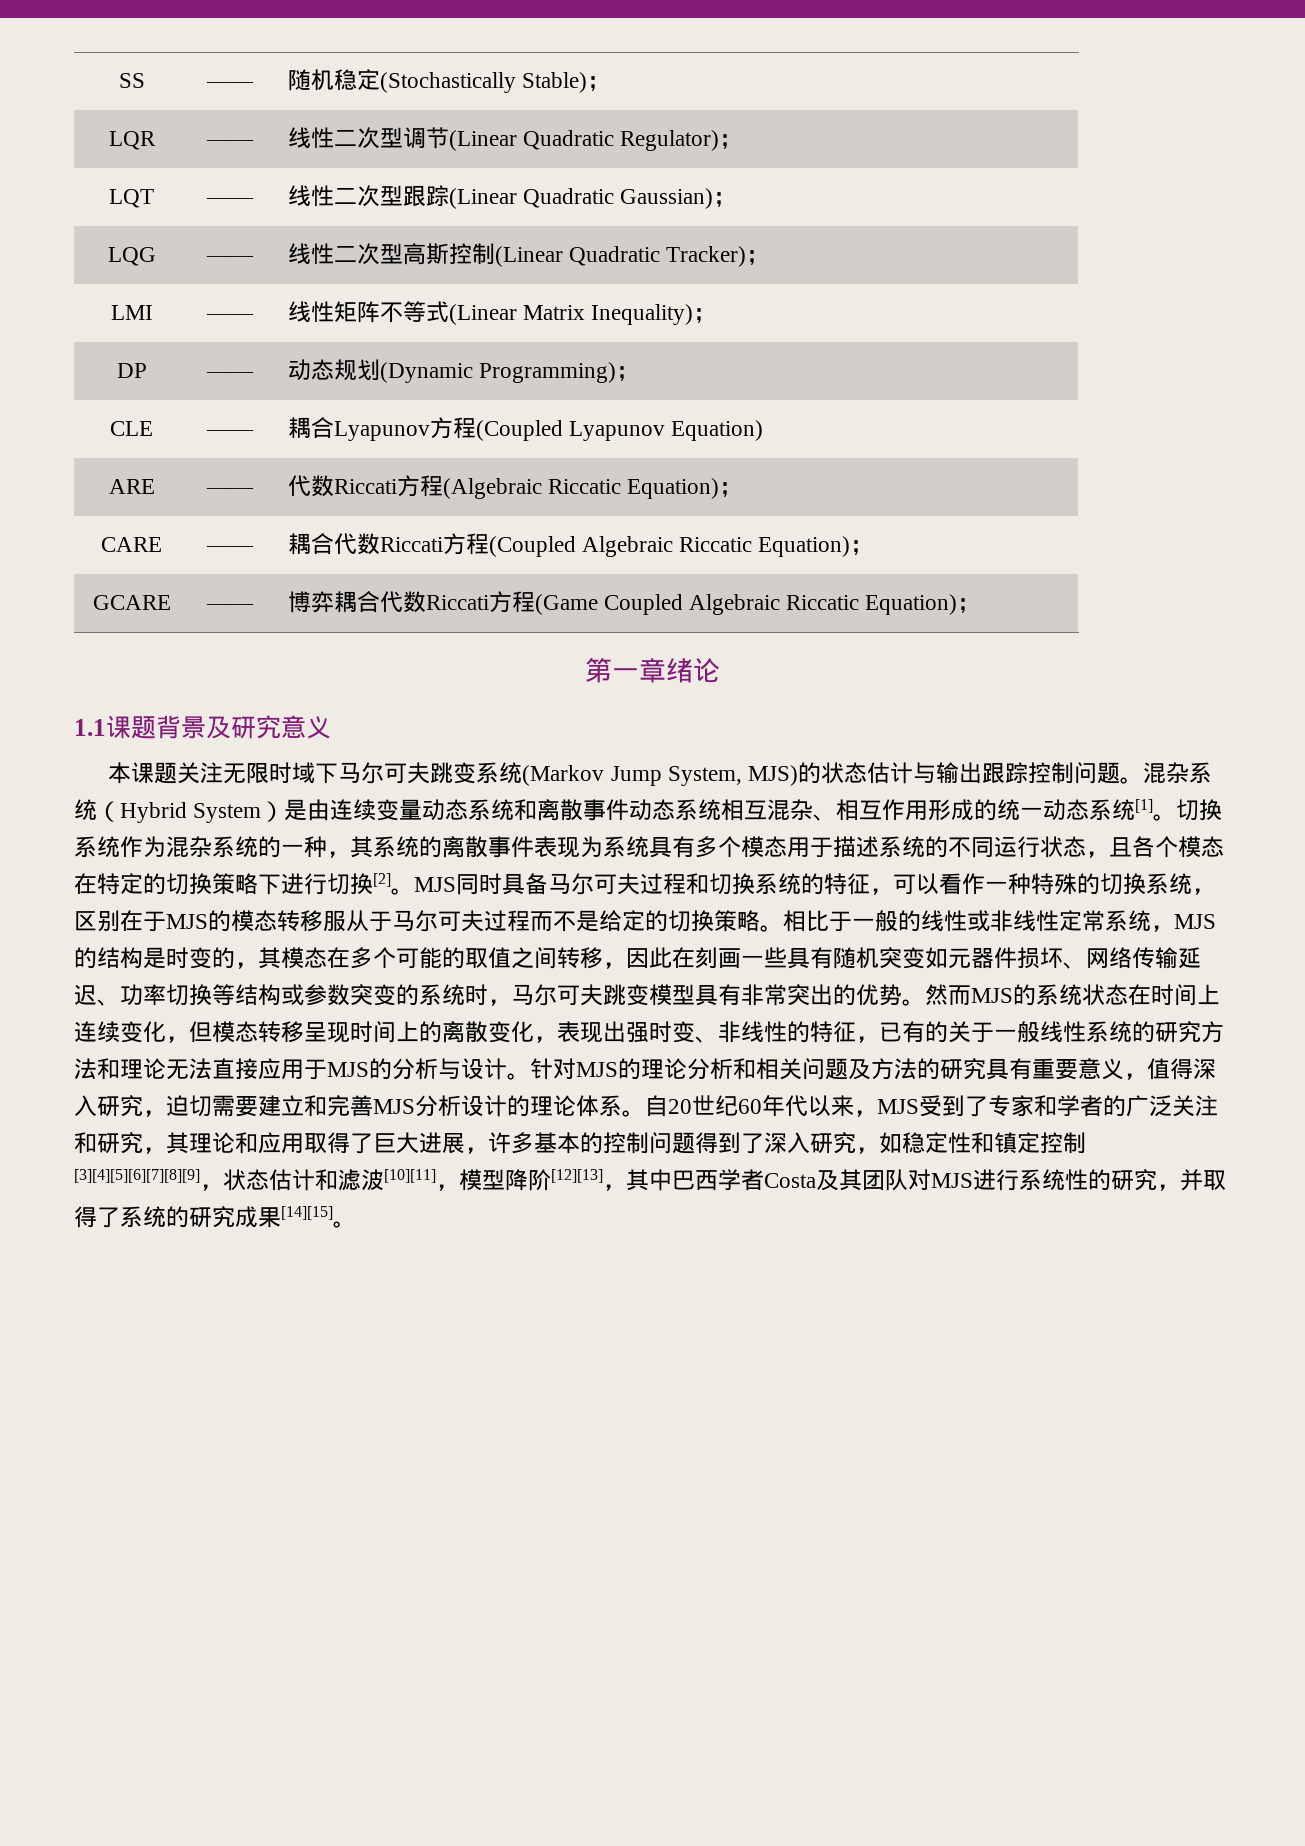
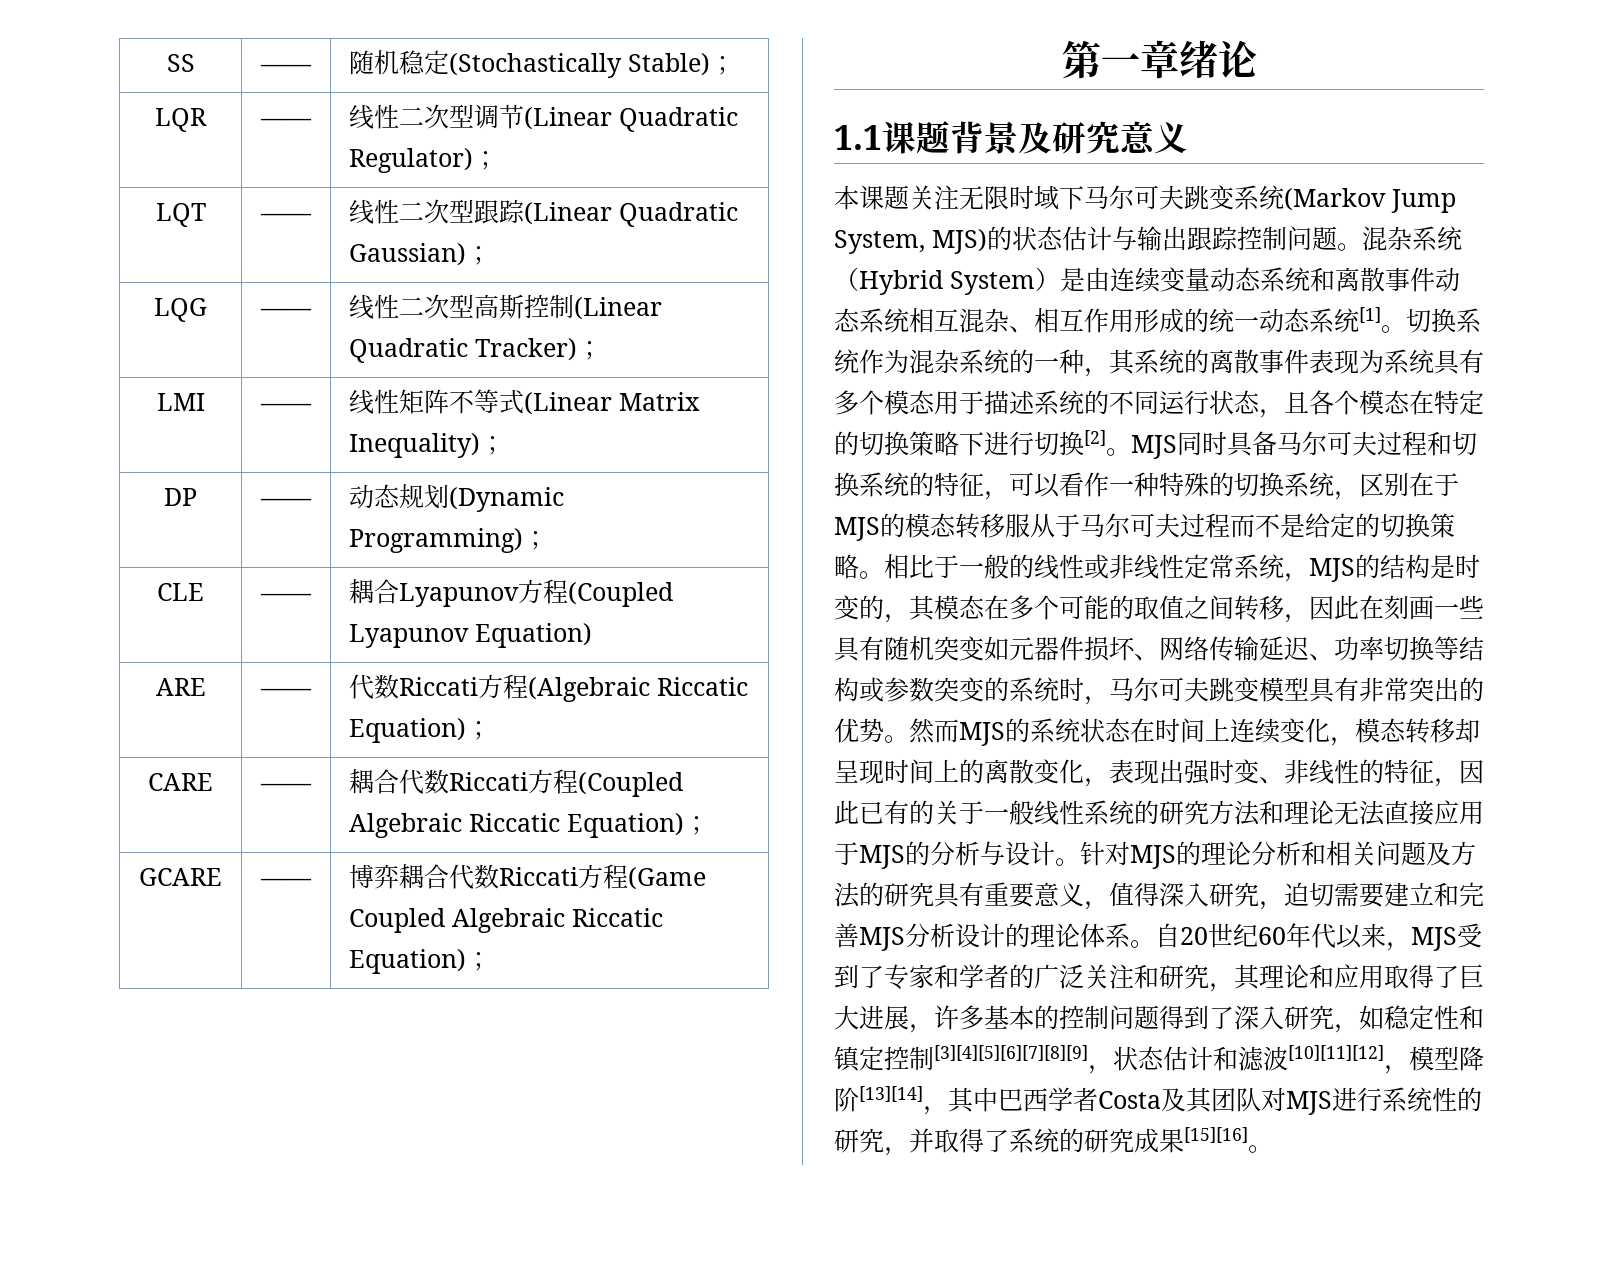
[189,1021,304,1043] 但模态转移 -> [1355,718,1480,743] 模态转移却
(879, 1039) none -> [1459,760,1484,784] [834,800,859,825] 因此
[384,1169,436,1183] [10][11] -> [1288,1045,1384,1061] [10][11][12]
[551,1169,603,1183] [12][13] -> [859,1086,923,1102] [13][14]
[281,1206,333,1220] [14][15] -> [1184,1127,1248,1143] [15][16]

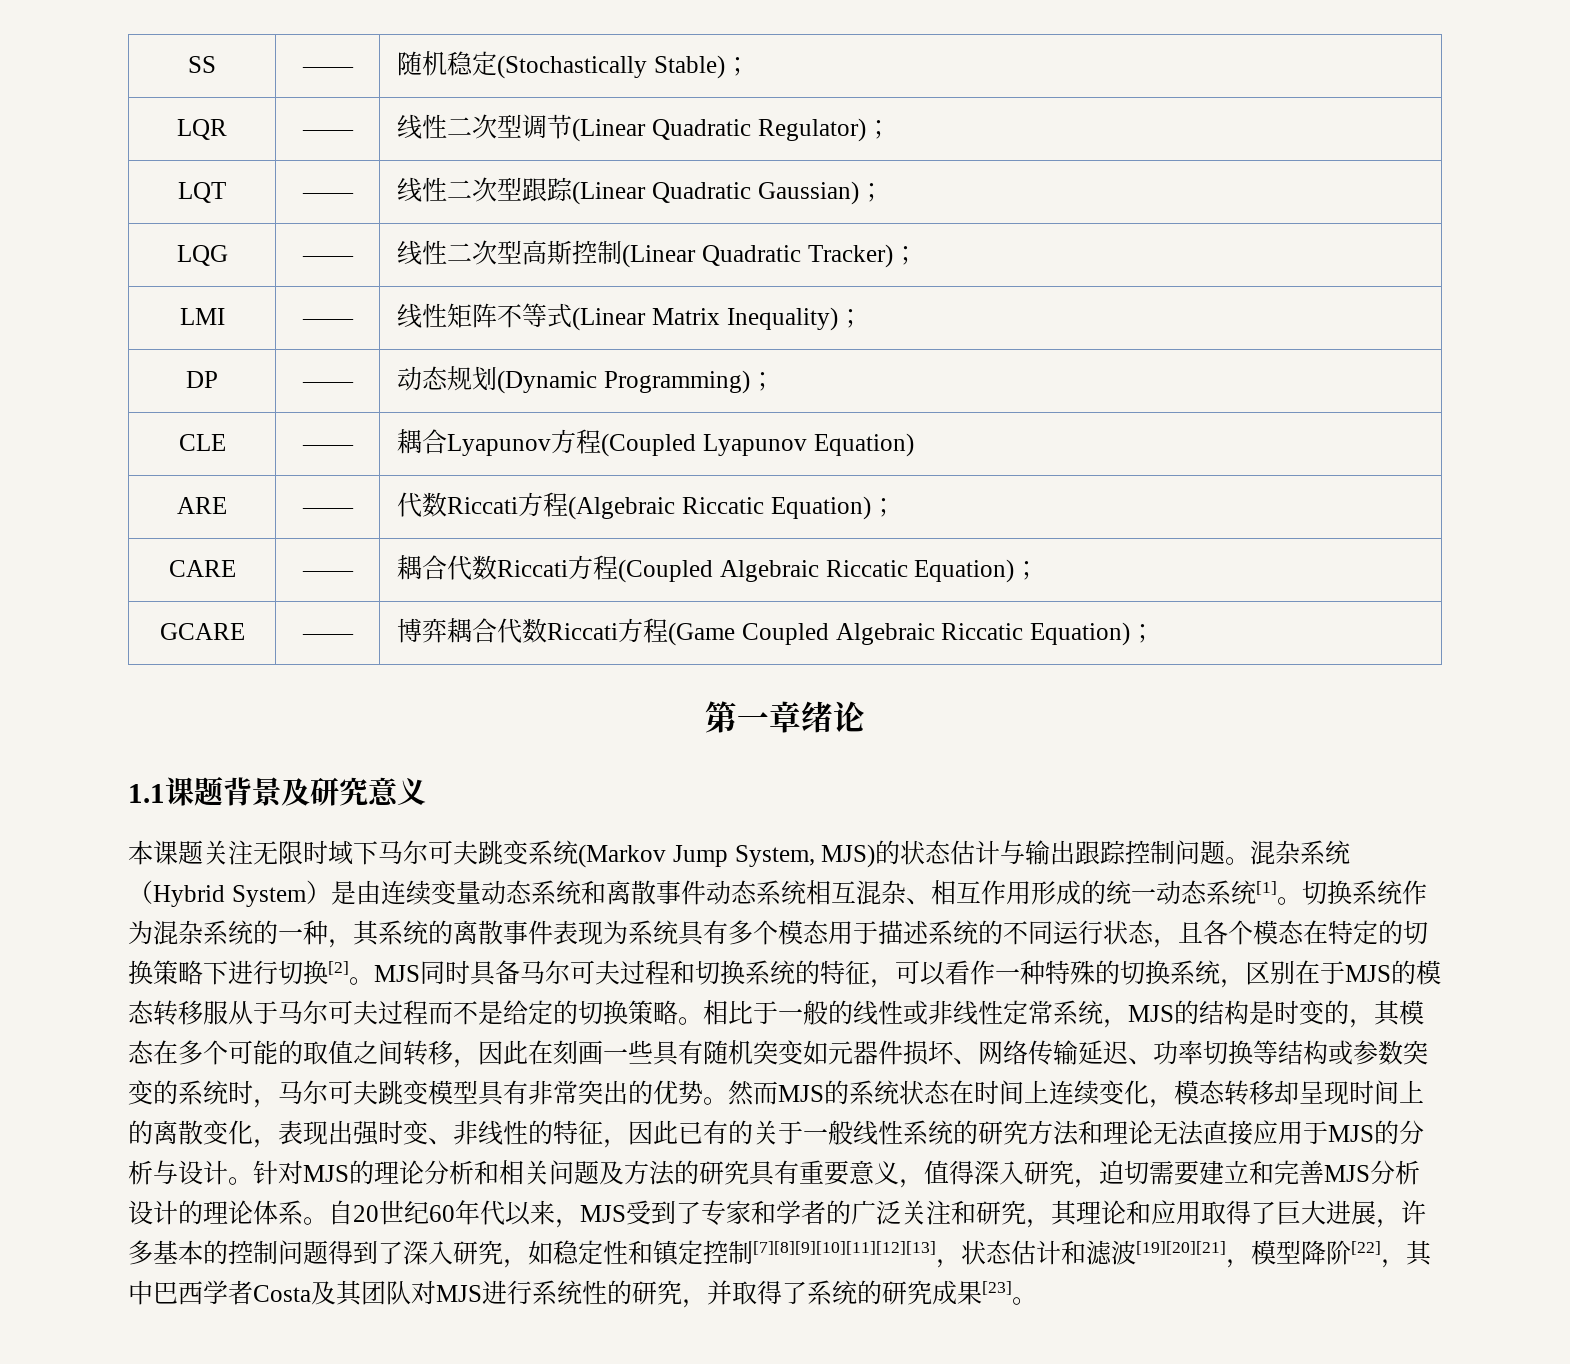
[934,1045,1088,1061] [3][4][5][6][7][8][9] -> [753,1241,936,1255] [7][8][9][10][11][12][13]
[1288,1045,1384,1061] [10][11][12] -> [1136,1241,1226,1255] [19][20][21]
[859,1086,923,1102] [13][14] -> [1351,1241,1381,1255] [22]
[1184,1127,1248,1143] [15][16] -> [982,1281,1012,1295] [23]

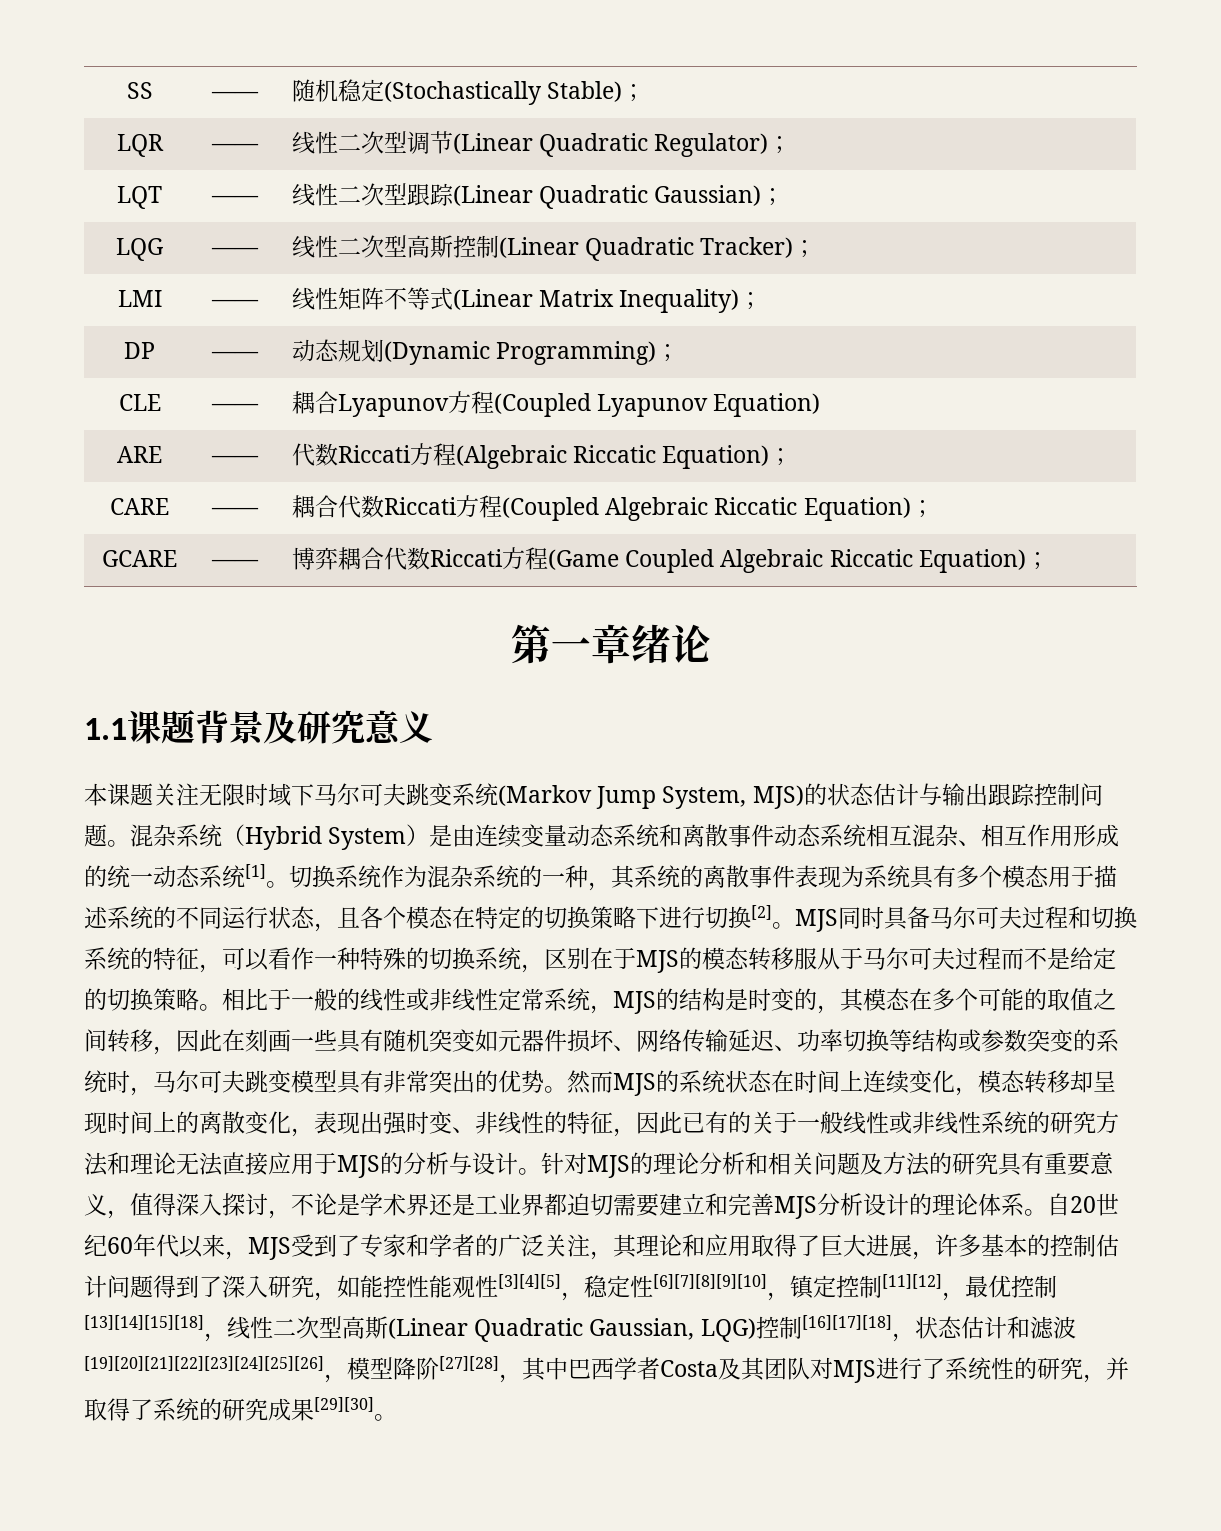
(903, 1132) none -> [889,1111,981,1134] 或非线性
[1024,1160,1099,1188] 研究， -> [222,1193,567,1219] 探讨，不论是学术界还是工业界都
[951,1200,1026,1225] 和研究 -> (590, 1245) none
(278, 1252) none -> [1096,1234,1119,1257] [84,1275,107,1298] 估计
[553,1240,936,1266] 稳定性和镇定控制[7][8][9][10][11][12][13] -> [360,1274,561,1298] [561,1274,767,1301] [767,1274,942,1301] [942,1275,1057,1301] [84,1315,204,1330] [204,1315,892,1342] 能控性能观性[3][4][5]，稳定性[6][7][8][9][10]，镇定控制[11][12]，最优控制[13][14][15][18]，线性二次型高斯(Linear Quadratic Gaussian, LQG)控制[16][17][18]
[1136,1241,1226,1255] [19][20][21] -> [84,1356,324,1371] [19][20][21][22][23][24][25][26]
[1351,1241,1381,1255] [22] -> [439,1356,499,1371] [27][28]
(532, 1292) none -> [922,1358,945,1379] 了
[982,1281,1012,1295] [23] -> [314,1397,374,1412] [29][30]

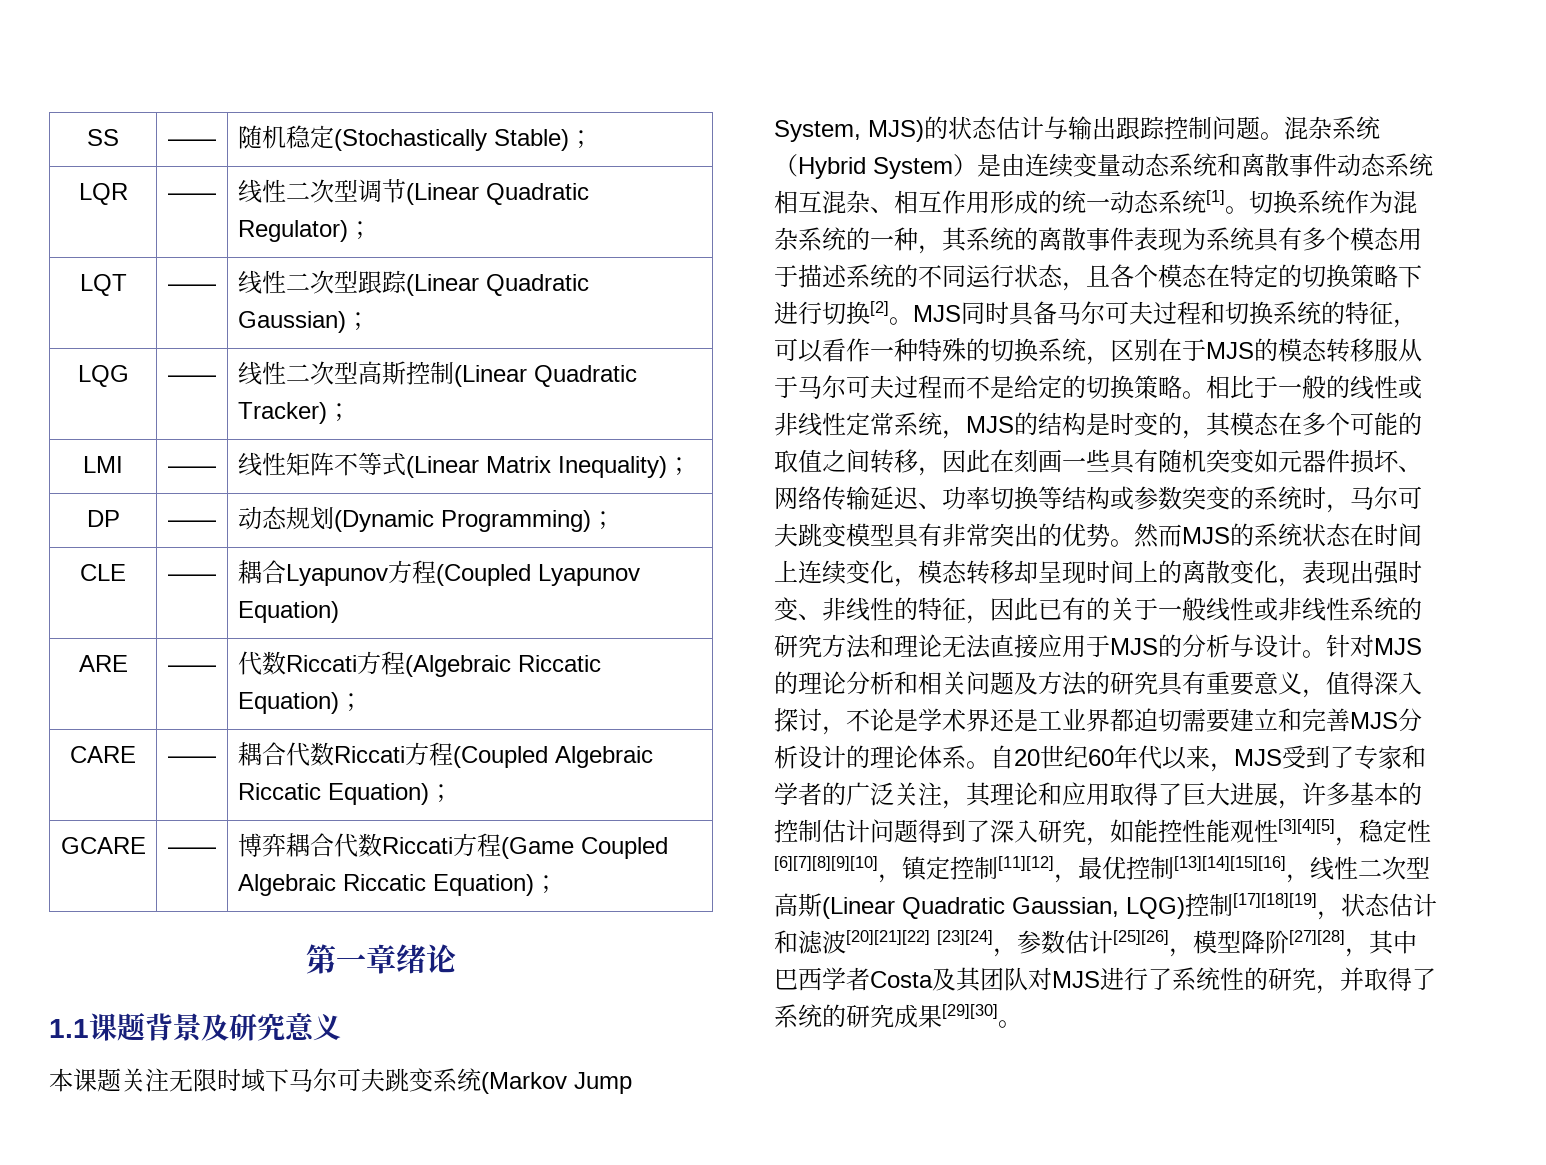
[84,1315,204,1330] [13][14][15][18] -> [1174,856,1286,871] [13][14][15][16]
[801,1315,892,1330] [16][17][18] -> [1233,893,1317,908] [17][18][19]
[84,1356,324,1371] [19][20][21][22][23][24][25][26] -> [846,930,993,945] [993,930,1169,957] [20][21][22] [23][24]，参数估计[25][26]

